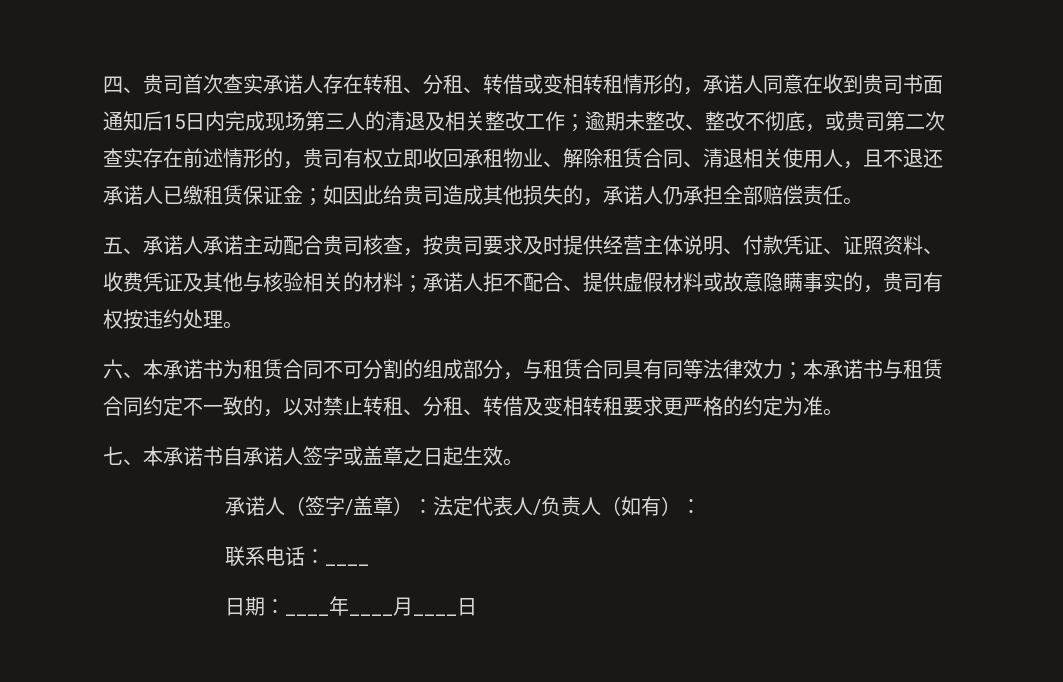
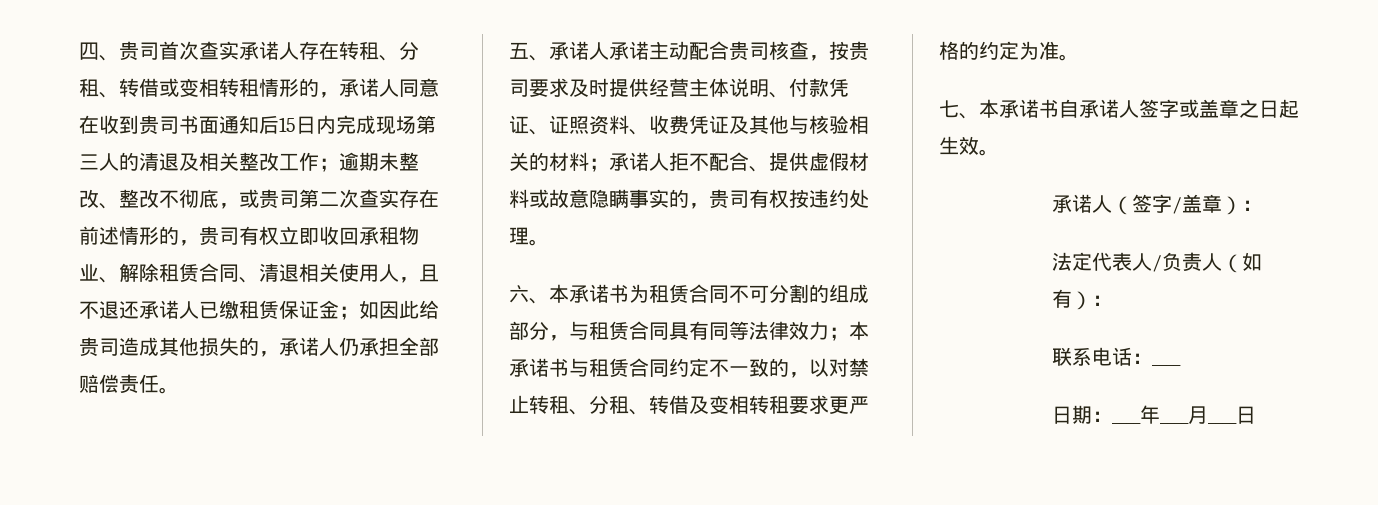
(434, 506) none -> (1262, 205) //

